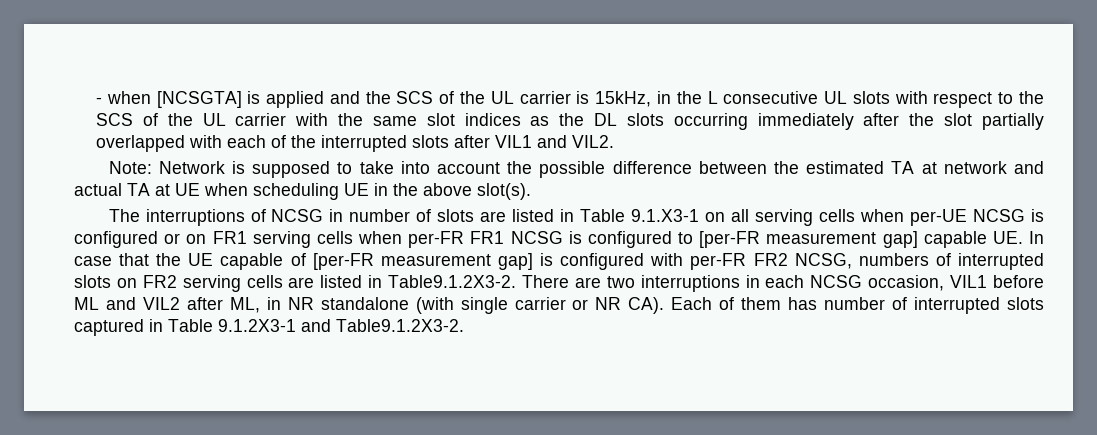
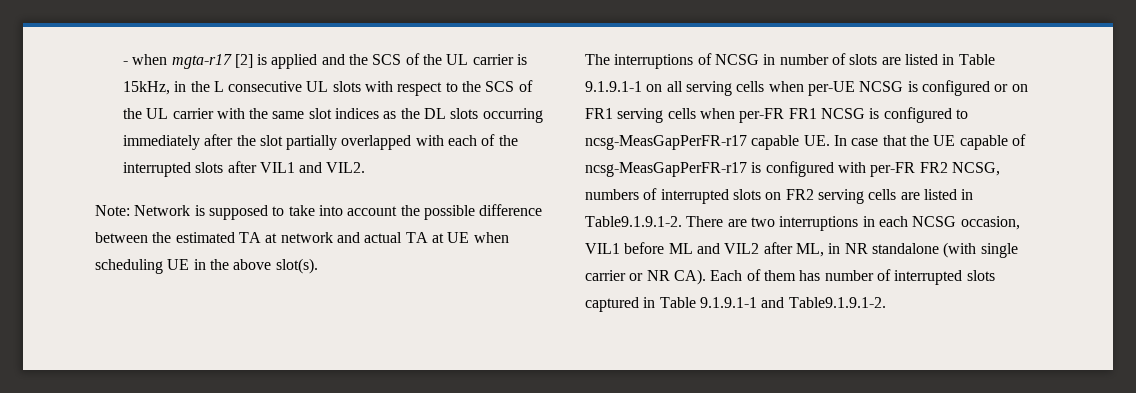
[156,91,242,108] [NCSGTA] -> [171,54,253,69] mgta-r17 [2]
[631,209,700,222] 9.1.X3-1 -> [585,81,642,92] 9.1.9.1-1
[699,231,918,248] [per-FR measurement gap] -> [585,135,747,150] ncsg-MeasGapPerFR-r17
[312,253,533,270] [per-FR measurement gap] -> [585,162,747,177] ncsg-MeasGapPerFR-r17
[388,275,517,288] Table9.1.2X3-2. -> [585,216,682,227] Table9.1.9.1-2.
[218,319,464,332] 9.1.2X3-1 and Table9.1.2X3-2. -> [699,297,886,308] 9.1.9.1-1 and Table9.1.9.1-2.

